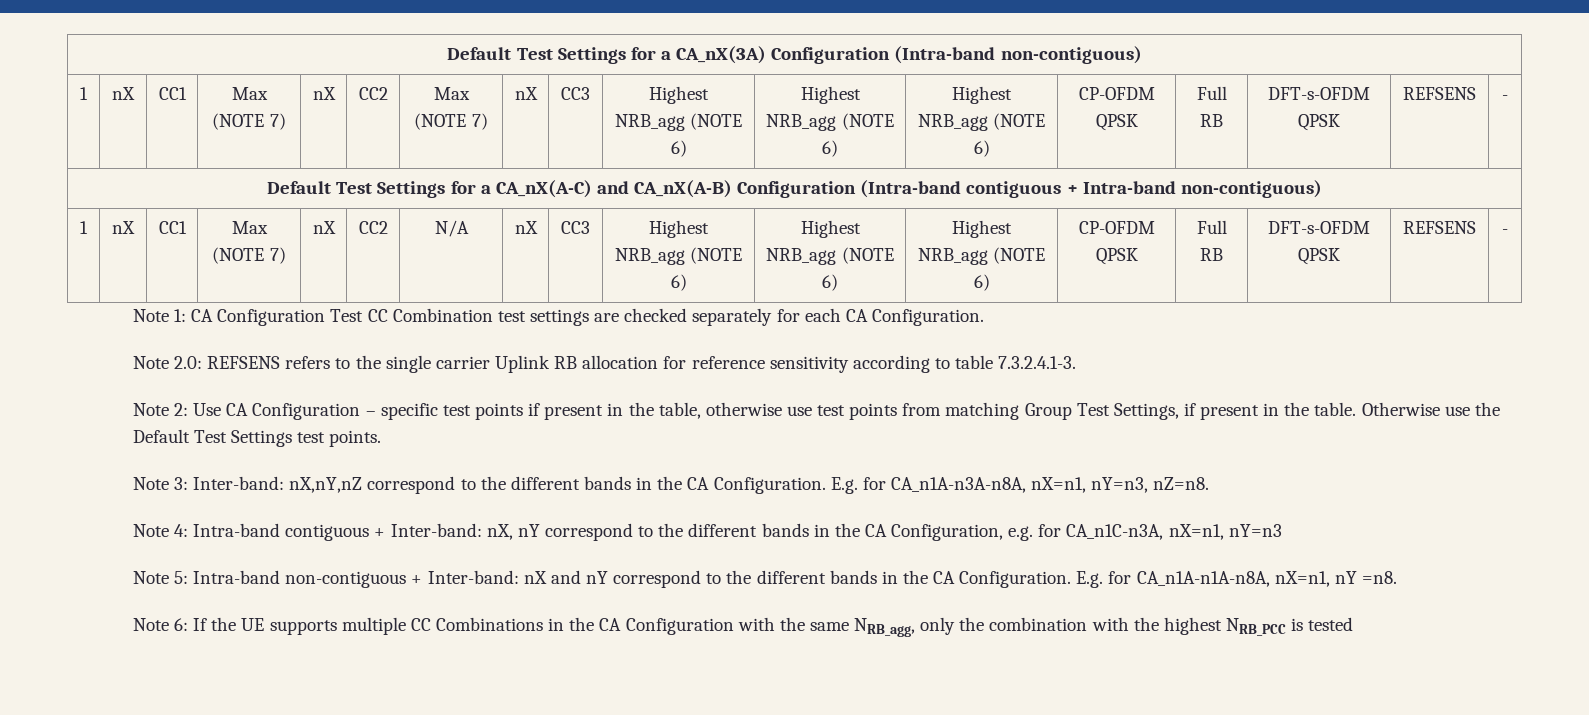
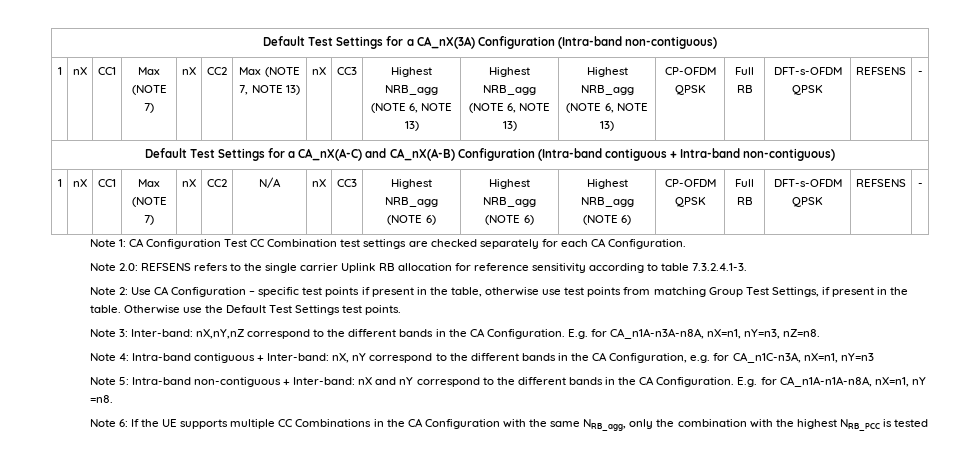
[471,113,488,130] [514,87,538,100] [561,87,590,100] [649,86,709,104] [614,113,743,131] [670,140,687,157] [800,86,861,104] [766,113,894,131] [822,140,838,157] [952,86,1012,104] [917,113,1046,131] [973,140,990,157] 7) | nX | CC3 | Highest NRB_agg (NOTE 6) | Highest NRB_agg (NOTE 6) | Highest NRB_agg (NOTE 6) -> [239,85,300,95] [312,67,326,75] [337,67,357,75] [391,67,432,77] [385,85,438,95] [370,103,453,113] [404,121,419,131] [489,67,530,77] [483,85,536,95] [468,103,551,113] [502,121,517,131] [586,67,628,77] [580,85,634,95] [566,103,648,113] [600,121,614,131] 7, NOTE 13) | nX | CC3 | Highest NRB_agg (NOTE 6, NOTE 13) | Highest NRB_agg (NOTE 6, NOTE 13) | Highest NRB_agg (NOTE 6, NOTE 13)

